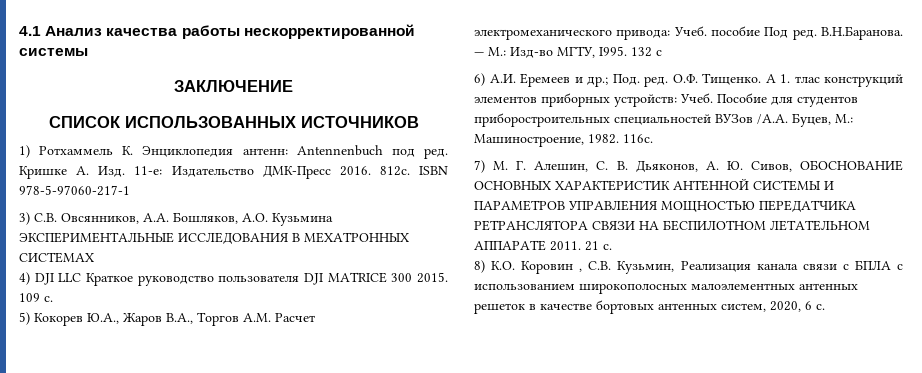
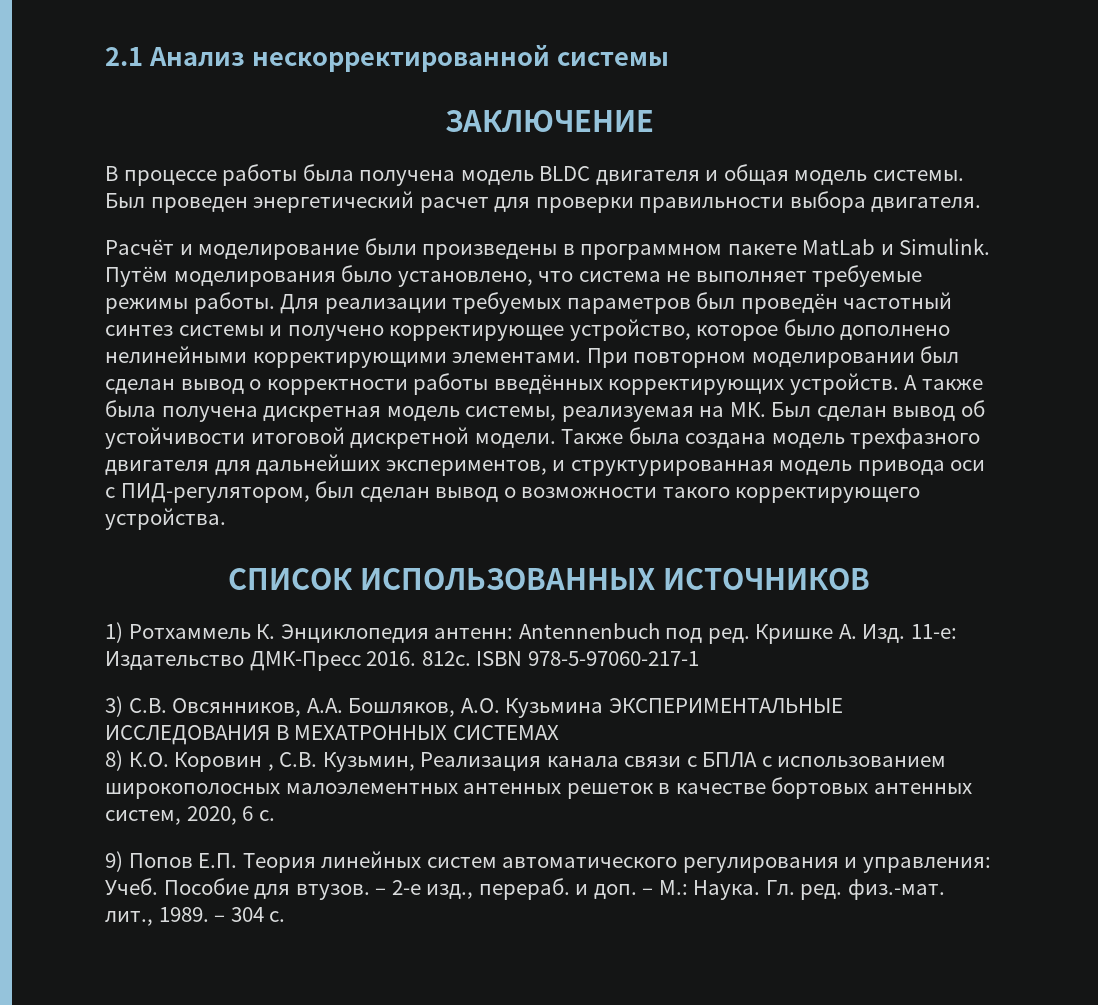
[19,25,240,39] 4.1 Анализ качества работы -> [105,47,245,66] 2.1 Анализ
(293, 86) none -> [105,164,964,186] [105,191,982,213] [105,238,991,260] [105,265,923,287] [105,292,953,314] [105,319,951,341] [105,346,960,368] [105,373,983,395] [105,400,985,422] [105,427,981,449] [105,454,986,476] [105,481,921,503] [105,508,226,530] // В процессе работы была получена модель BLDC двигателя и общая модель системы. Был проведен энергетический расчет для проверки правильности выбора двигателя. // Расчёт и моделирование были произведены в программном пакете MatLab и Simulink. Путём моделирования было установлено, что система не выполняет требуемые режимы работы. Для реализации требуемых параметров был проведён частотный синтез системы и получено корректирующее устройство, которое было дополнено нелинейными корректирующими элементами. При повторном моделировании был сделан вывод о корректности работы введённых корректирующих устройств. А также была получена дискретная модель системы, реализуемая на МК. Был сделан вывод об устойчивости итоговой дискретной модели. Также была создана модель трехфазного двигателя для дальнейших экспериментов, и структурированная модель привода оси с ПИД-регулятором, был сделан вывод о возможности такого корректирующего устройства.
[19,272,449,286] [19,293,53,302] [19,312,315,326] [474,26,903,40] [474,46,662,58] [474,73,903,87] [474,93,858,107] [474,113,853,127] [474,134,653,147] [474,160,903,173] [474,178,834,191] [474,200,856,213] [474,220,870,231] [474,240,612,251] // 4) DJI LLC Краткое руководство пользователя DJI MATRICE 300 2015. 109 с. // 5) Кокорев Ю.А., Жаров В.А., Торгов А.М. Расчет электромеханического привода: Учеб. пособие Под ред. В.Н.Баранова. — М.: Изд-во МГТУ, І995. 132 с // 6) А.И. Еремеев и др.; Под. ред. О.Ф. Тищенко. А 1. тлас конструкций элементов приборных устройств: Учеб. Пособие для студентов приборостроительных специальностей ВУЗов /А.А. Буцев, М.: Машиностроение, 1982. 116с. // 7) М. Г. Алешин, С. В. Дьяконов, А. Ю. Сивов, ОБОСНОВАНИЕ ОСНОВНЫХ ХАРАКТЕРИСТИК АНТЕННОЙ СИСТЕМЫ И ПАРАМЕТРОВ УПРАВЛЕНИЯ МОЩНОСТЬЮ ПЕРЕДАТЧИКА РЕТРАНСЛЯТОРА СВЯЗИ НА БЕСПИЛОТНОМ ЛЕТАТЕЛЬНОМ АППАРАТЕ 2011. 21 c. -> (559, 732) none
(825, 307) none -> [105,851,991,873] [105,878,946,900] [105,907,286,926] // 9) Попов Е.П. Теория линейных систем автоматического регулирования и управления: Учеб. Пособие для втузов. – 2-е изд., перераб. и доп. – М.: Наука. Гл. ред. физ.-мат. лит., 1989. – 304 с.

